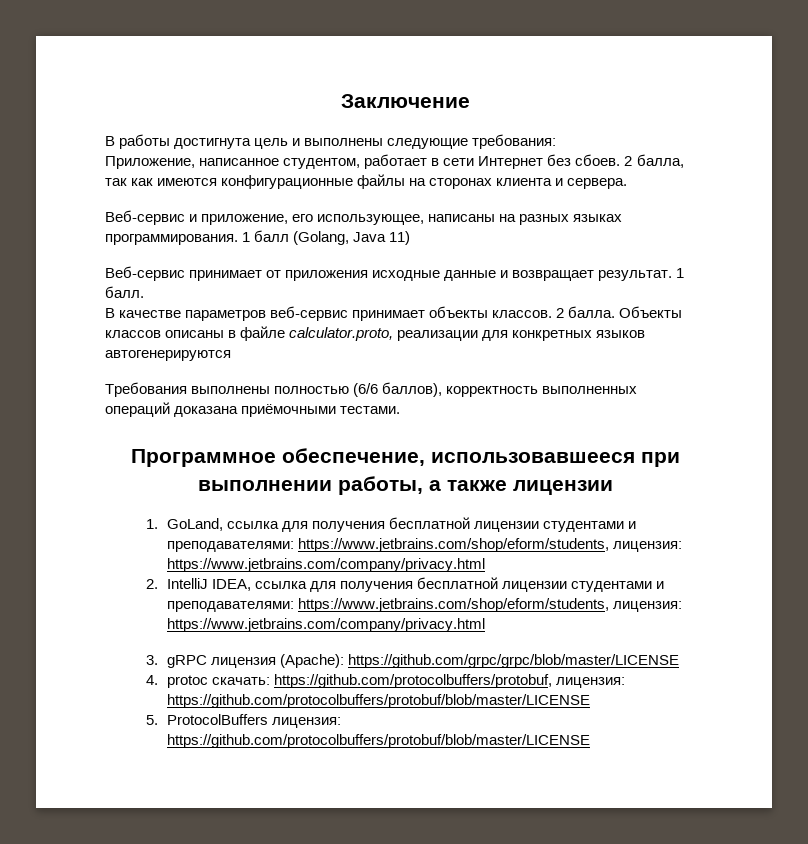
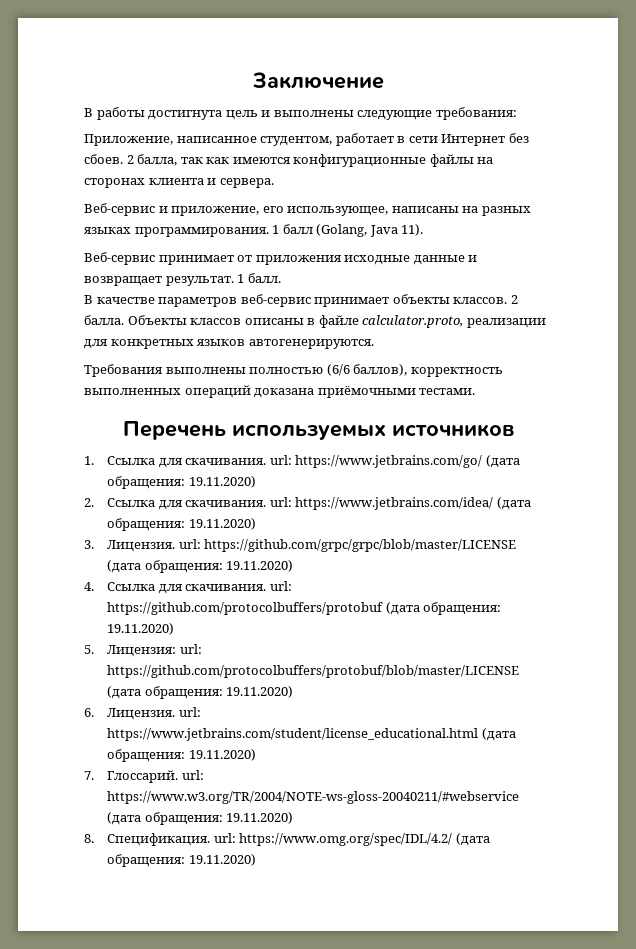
[389,231,411,245] 11) -> [401,224,424,236] 11).
[105,350,231,361] автогенерируются -> [248,339,374,349] автогенерируются.
[130,448,680,467] [197,476,613,495] [146,517,636,532] [166,538,682,552] [166,558,485,572] [146,577,664,592] [166,598,682,612] [166,618,485,632] [146,654,679,668] [146,674,625,688] [166,694,590,708] [146,714,341,728] [166,734,590,748] Программное обеспечение, использовавшееся при выполнении работы, а также лицензии // 1. GoLand, ссылка для получения бесплатной лицензии студентами и преподавателями: https://www.jetbrains.com/shop/eform/students, лицензия: https://www.jetbrains.com/company/privacy.html // 2. IntelliJ IDEA, ссылка для получения бесплатной лицензии студентами и преподавателями: https://www.jetbrains.com/shop/eform/students, лицензия: https://www.jetbrains.com/company/privacy.html // 3. gRPC лицензия (Apache): https://github.com/grpc/grpc/blob/master/LICENSE // 4. protoc скачать: https://github.com/protocolbuffers/protobuf, лицензия: https://github.com/protocolbuffers/protobuf/blob/master/LICENSE // 5. ProtocolBuffers лицензия: https://github.com/protocolbuffers/protobuf/blob/master/LICENSE -> [122,421,514,440] [84,455,520,468] [107,476,256,489] [84,497,531,510] [107,518,256,531] [84,539,517,552] [107,560,294,573] [84,581,292,594] [107,602,502,615] [107,623,175,635] [84,644,202,657] [107,665,520,678] [107,686,294,699] [84,707,201,720] [107,728,516,741] [107,749,256,762] [84,770,204,783] [107,791,520,804] [107,812,294,825] [84,833,490,846] [107,854,256,867] Перечень используемых источников // 1. Ссылка для скачивания. url: https://www.jetbrains.com/go/ (дата обращения: 19.11.2020) // 2. Ссылка для скачивания. url: https://www.jetbrains.com/idea/ (дата обращения: 19.11.2020) // 3. Лицензия. url: https://github.com/grpc/grpc/blob/master/LICENSE (дата обращения: 19.11.2020) // 4. Ссылка для скачивания. url: https://github.com/protocolbuffers/protobuf (дата обращения: 19.11.2020) // 5. Лицензия: url: https://github.com/protocolbuffers/protobuf/blob/master/LICENSE (дата обращения: 19.11.2020) // 6. Лицензия. url: https://www.jetbrains.com/student/license_educational.html (дата обращения: 19.11.2020) // 7. Глоссарий. url: https://www.w3.org/TR/2004/NOTE-ws-gloss-20040211/#webservice (дата обращения: 19.11.2020) // 8. Спецификация. url: https://www.omg.org/spec/IDL/4.2/ (дата обращения: 19.11.2020)

